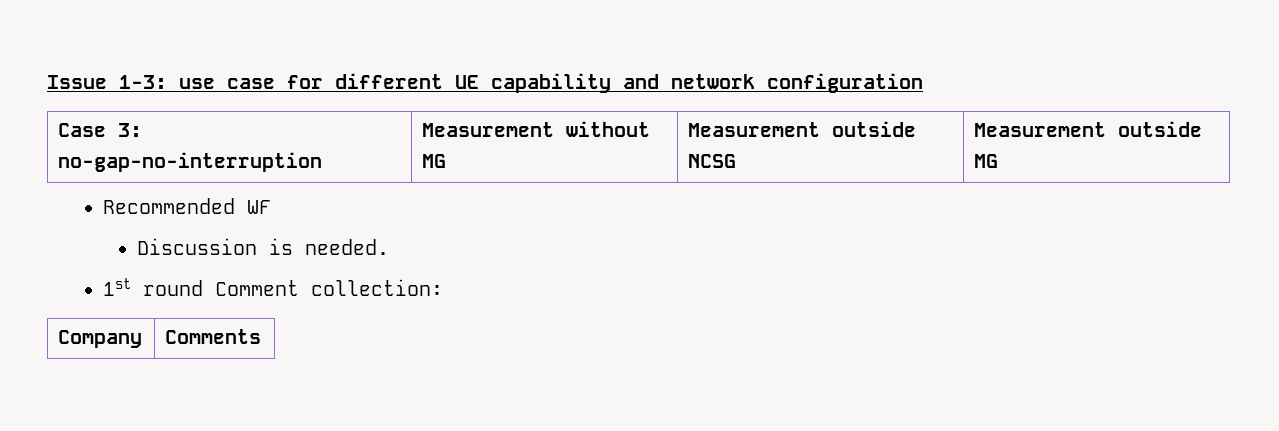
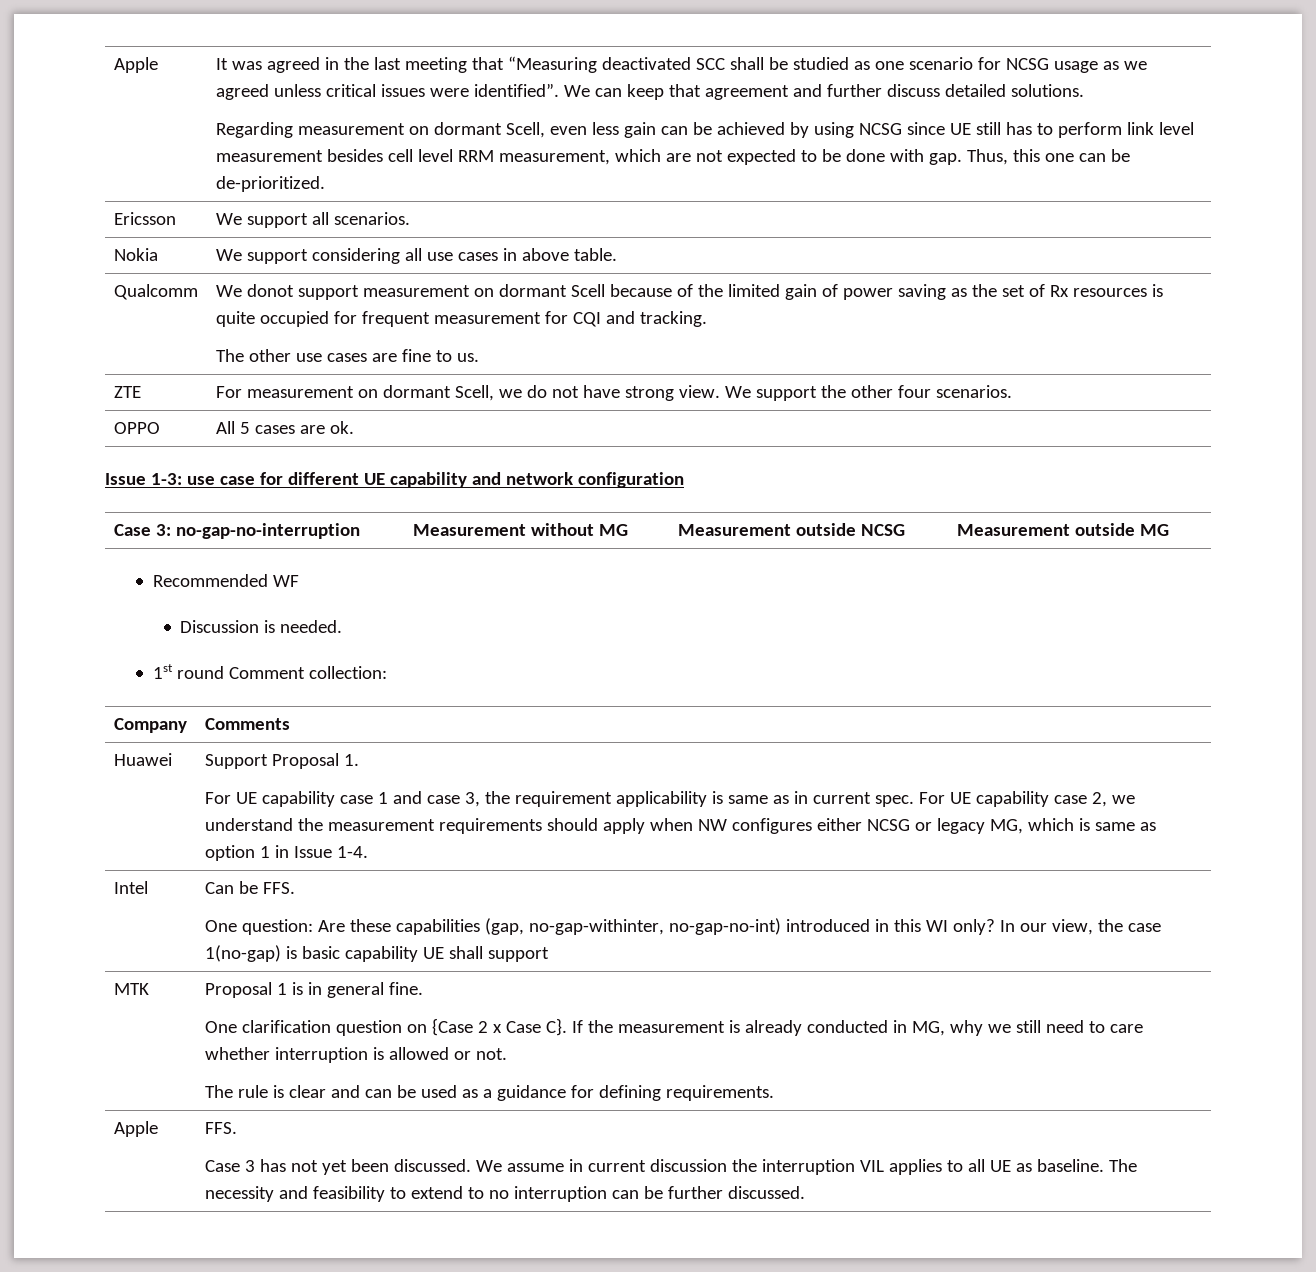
(47, 82) none -> [113,57,158,73] [215,56,1147,73] [215,83,1084,100] [215,122,1194,138] [215,149,1130,165] [215,176,325,192] [113,212,176,225] [215,212,410,228] [113,248,158,261] [215,248,617,264] [113,284,198,300] [215,284,1163,300] [215,311,707,327] [215,349,479,362] [113,386,141,398] [215,385,1012,401] [113,422,160,434] [215,421,354,434] Apple | It was agreed in the last meeting that “Measuring deactivated SCC shall be studied as one scenario for NCSG usage as we agreed unless critical issues were identified”. We can keep that agreement and further discuss detailed solutions. // Regarding measurement on dormant Scell, even less gain can be achieved by using NCSG since UE still has to perform link level measurement besides cell level RRM measurement, which are not expected to be done with gap. Thus, this one can be de-prioritized. // Ericsson | We support all scenarios. // Nokia | We support considering all use cases in above table. // Qualcomm | We donot support measurement on dormant Scell because of the limited gain of power saving as the set of Rx resources is quite occupied for frequent measurement for CQI and tracking. // The other use cases are fine to us. // ZTE | For measurement on dormant Scell, we do not have strong view. We support the other four scenarios. // OPPO | All 5 cases are ok. //
(262, 336) none -> [113,753,172,766] [204,753,359,769] [204,791,1135,807] [204,818,1156,834] [204,845,368,861] [113,881,148,894] [204,881,295,894] [204,918,1161,935] [204,945,549,962] [113,983,149,995] [204,982,423,998] [204,1018,1143,1036] [204,1047,507,1063] [204,1085,774,1101] [113,1121,158,1137] [204,1122,237,1134] [204,1159,1137,1175] [204,1186,805,1202] // Huawei | Support Proposal 1. // For UE capability case 1 and case 3, the requirement applicability is same as in current spec. For UE capability case 2, we understand the measurement requirements should apply when NW configures either NCSG or legacy MG, which is same as option 1 in Issue 1-4. // Intel | Can be FFS. // One question: Are these capabilities (gap, no-gap-withinter, no-gap-no-int) introduced in this WI only? In our view, the case 1(no-gap) is basic capability UE shall support // MTK | Proposal 1 is in general fine. // One clarification question on {Case 2 x Case C}. If the measurement is already conducted in MG, why we still need to care whether interruption is allowed or not. // The rule is clear and can be used as a guidance for defining requirements. // Apple | FFS. // Case 3 has not yet been discussed. We assume in current discussion the interruption VIL applies to all UE as baseline. The necessity and feasibility to extend to no interruption can be further discussed.

